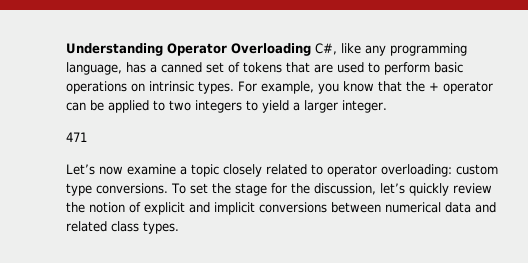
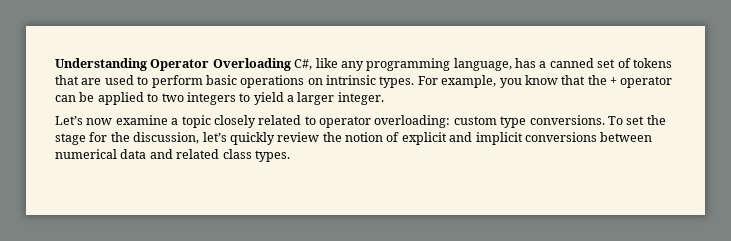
[66,132,87,142] // 471 -> (384, 98) none

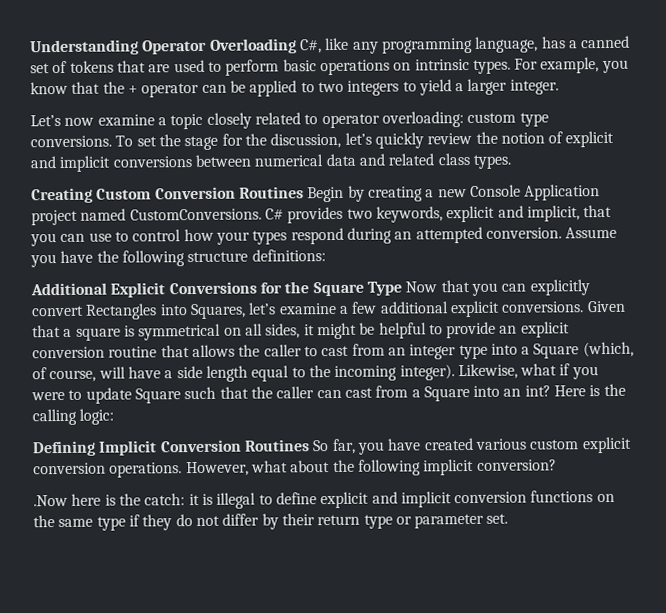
(290, 156) none -> [31,184,601,204] [31,204,613,226] [30,226,618,247] [30,249,326,268] [30,279,590,298] [31,300,626,320] [32,321,570,341] [32,341,634,360] [32,363,599,383] [31,383,626,404] [32,408,115,426] [32,436,632,457] [33,458,557,478] [33,490,615,509] [33,513,509,531] // Creating Custom Conversion Routines Begin by creating a new Console Application project named CustomConversions. C# provides two keywords, explicit and implicit, that you can use to control how your types respond during an attempted conversion. Assume you have the following structure definitions: // Additional Explicit Conversions for the Square Type Now that you can explicitly convert Rectangles into Squares, let’s examine a few additional explicit conversions. Given that a square is symmetrical on all sides, it might be helpful to provide an explicit conversion routine that allows the caller to cast from an integer type into a Square (which, of course, will have a side length equal to the incoming integer). Likewise, what if you were to update Square such that the caller can cast from a Square into an int? Here is the calling logic: // Defining Implicit Conversion Routines So far, you have created various custom explicit conversion operations. However, what about the following implicit conversion? // .Now here is the catch: it is illegal to define explicit and implicit conversion functions on the same type if they do not differ by their return type or parameter set.

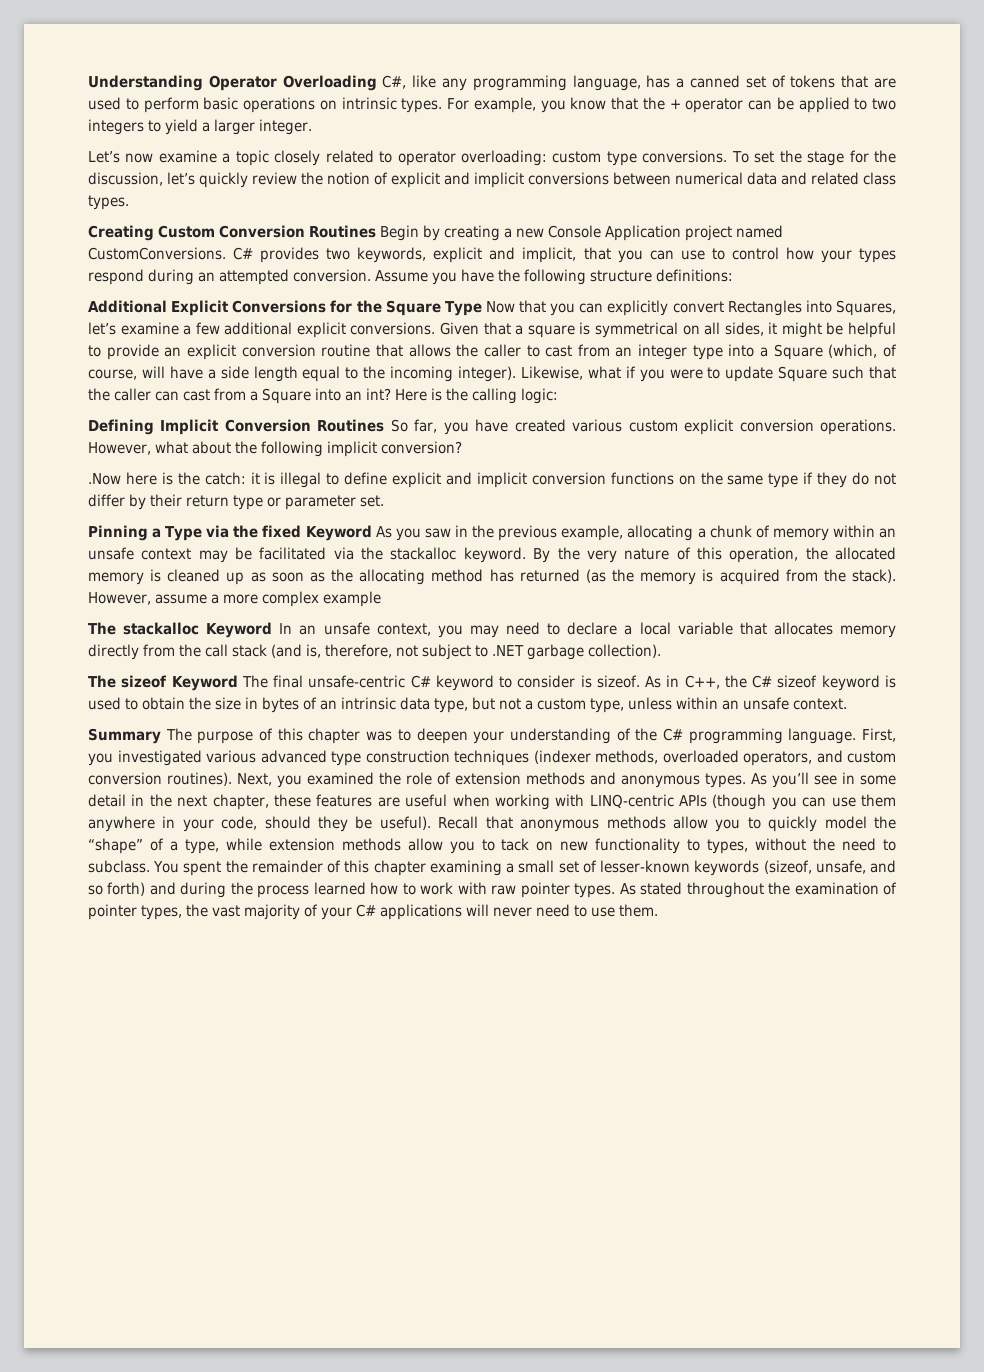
(509, 518) none -> [88,525,896,541] [88,547,897,563] [88,569,896,585] [88,591,381,607] [88,622,897,638] [88,644,661,660] [88,675,897,691] [88,697,847,713] [88,728,897,744] [88,750,896,766] [88,772,896,788] [88,794,897,810] [88,816,896,832] [88,838,896,854] [88,860,897,876] [88,882,898,898] [88,904,658,920] // Pinning a Type via the fixed Keyword As you saw in the previous example, allocating a chunk of memory within an unsafe context may be facilitated via the stackalloc keyword. By the very nature of this operation, the allocated memory is cleaned up as soon as the allocating method has returned (as the memory is acquired from the stack). However, assume a more complex example // The stackalloc Keyword In an unsafe context, you may need to declare a local variable that allocates memory directly from the call stack (and is, therefore, not subject to .NET garbage collection). // The sizeof Keyword The final unsafe-centric C# keyword to consider is sizeof. As in C++, the C# sizeof keyword is used to obtain the size in bytes of an intrinsic data type, but not a custom type, unless within an unsafe context. // Summary The purpose of this chapter was to deepen your understanding of the C# programming language. First, you investigated various advanced type construction techniques (indexer methods, overloaded operators, and custom conversion routines). Next, you examined the role of extension methods and anonymous types. As you’ll see in some detail in the next chapter, these features are useful when working with LINQ-centric APIs (though you can use them anywhere in your code, should they be useful). Recall that anonymous methods allow you to quickly model the “shape” of a type, while extension methods allow you to tack on new functionality to types, without the need to subclass. You spent the remainder of this chapter examining a small set of lesser-known keywords (sizeof, unsafe, and so forth) and during the process learned how to work with raw pointer types. As stated throughout the examination of pointer types, the vast majority of your C# applications will never need to use them.

